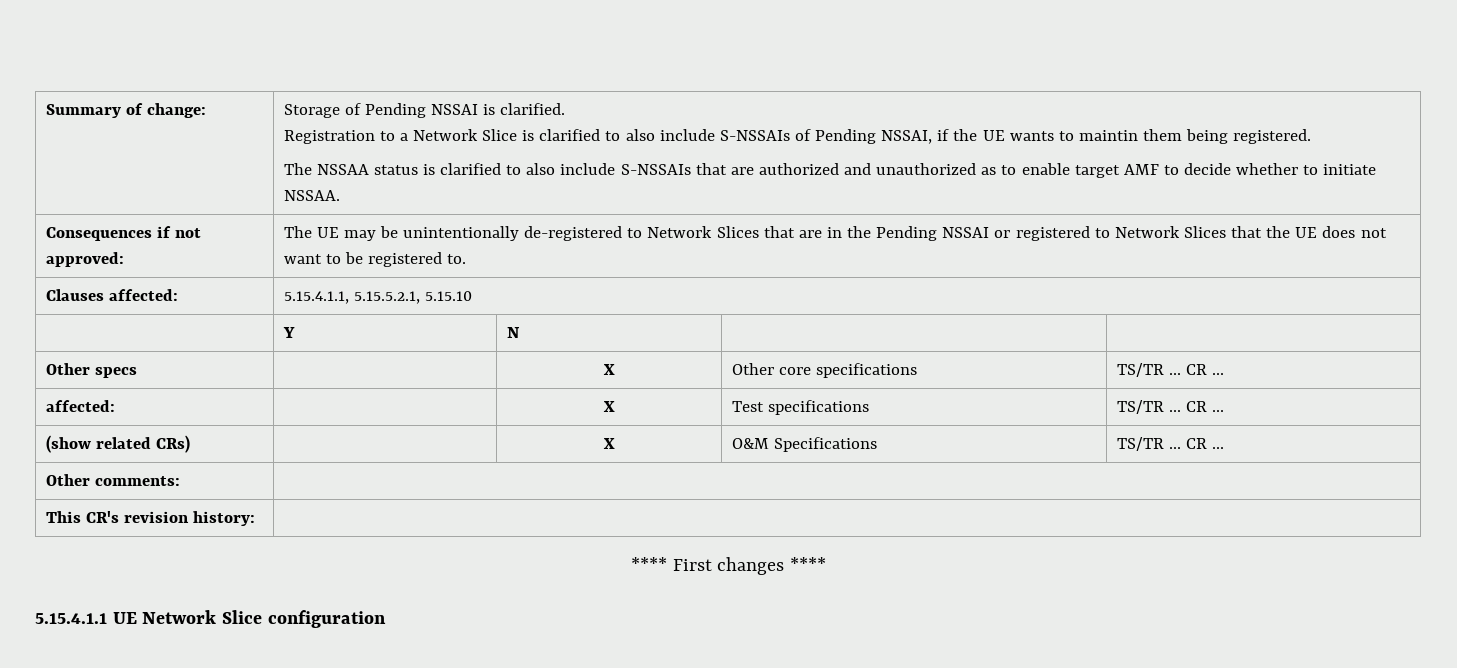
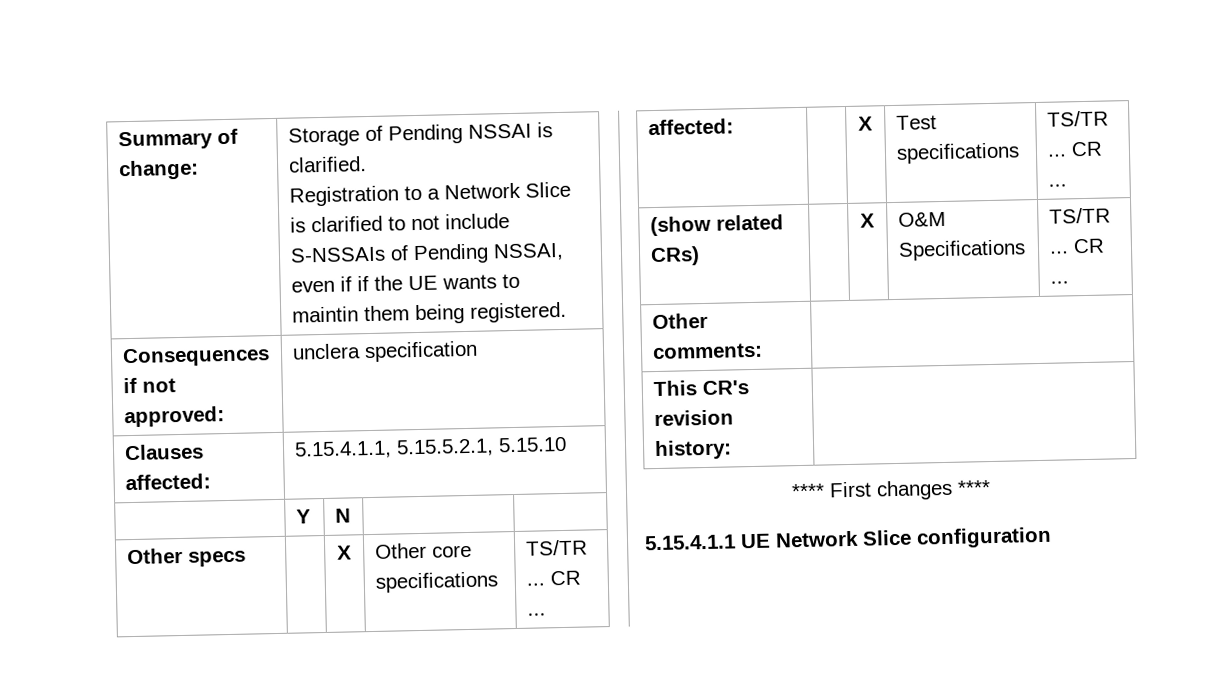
[625,129,655,141] also -> [410,215,440,231] not
(933, 137) none -> [290,276,352,293] even if
[283,163,1377,178] [283,190,340,201] [45,226,201,241] [45,252,124,267] [283,226,1387,241] [283,252,467,267] // The NSSAA status is clarified to also include S-NSSAIs that are authorized and unauthorized as to enable target AMF to decide whether to initiate NSSAA. // Consequences if not approved: | The UE may be unintentionally de-registered to Network Slices that are in the Pending NSSAI or registered to Network Slices that the UE does not want to be registered to. -> [121,346,270,368] [122,377,176,394] [123,406,225,428] [291,340,478,363] // Consequences if not approved: | unclera specification

